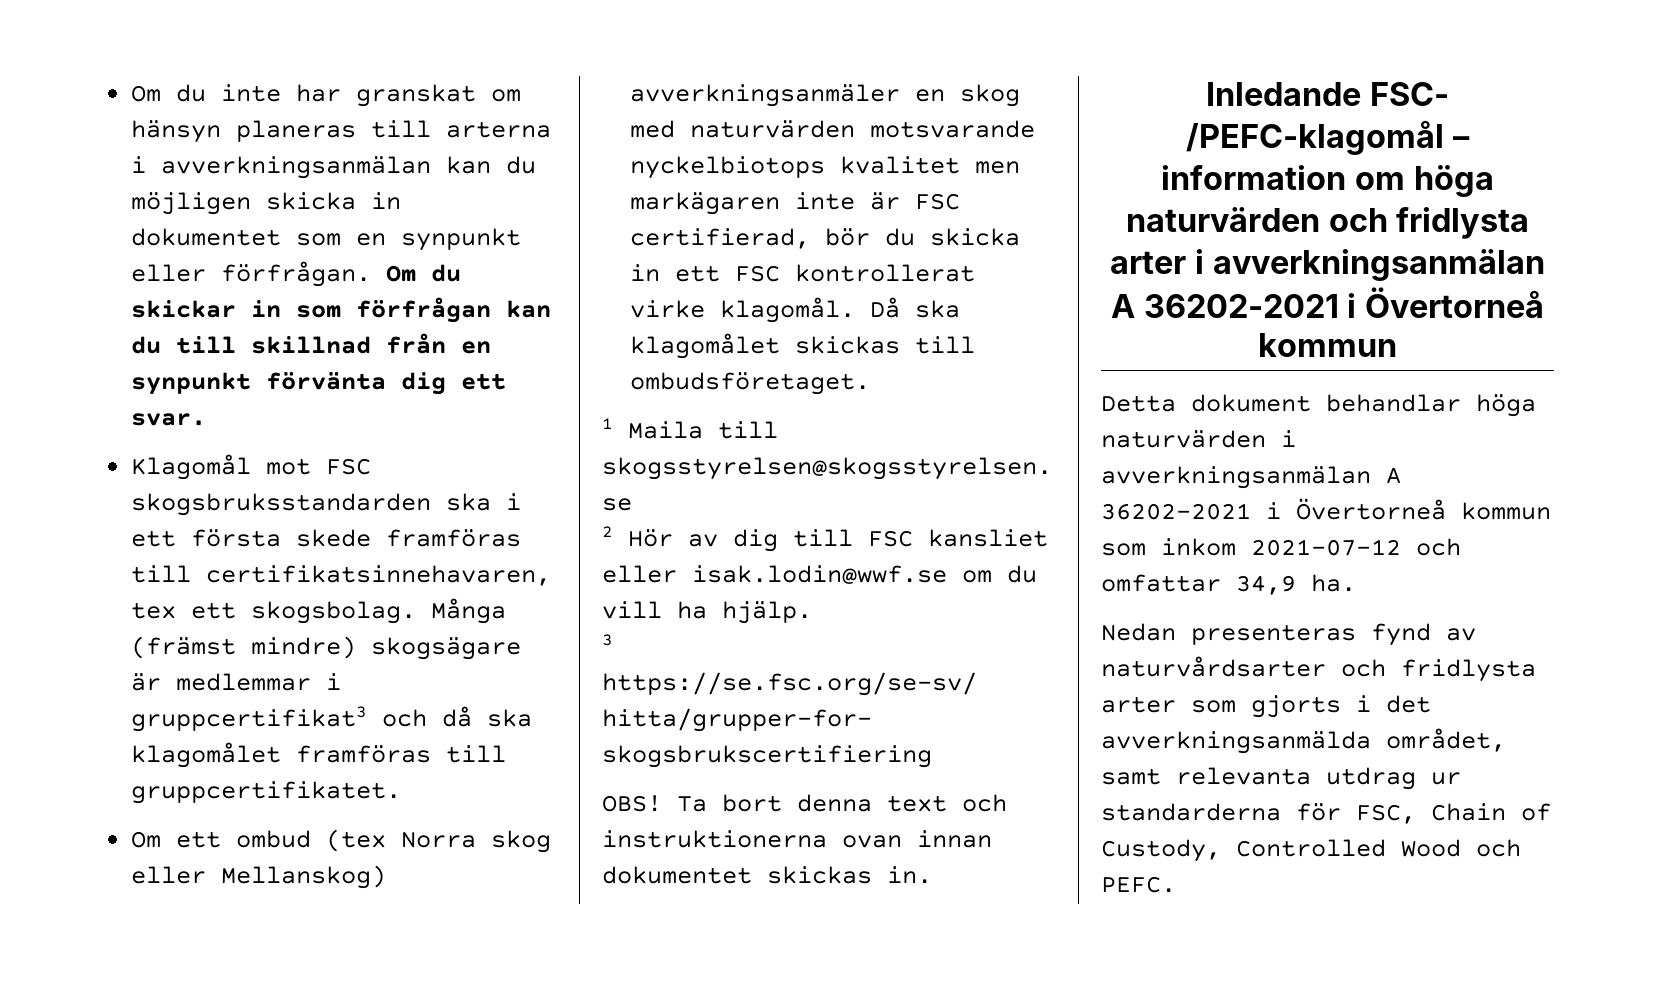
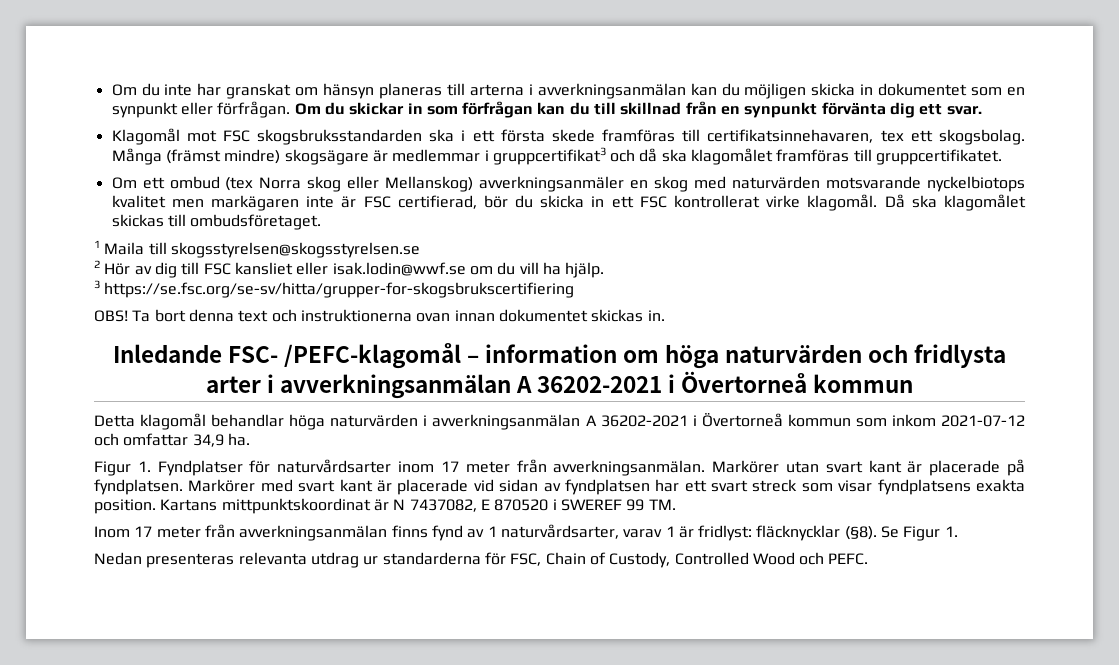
[1191,394,1311,412] dokument -> [140,413,207,430] klagomål
[1101,623,1476,646] [1101,656,1536,682] [1101,695,1431,718] [1101,728,1506,754] [1101,768,1161,785] Nedan presenteras fynd av naturvårdsarter och fridlysta arter som gjorts i det avverkningsanmälda området, samt -> [94,459,1025,476] [94,479,1026,495] [94,498,676,514] [94,524,958,541] [94,552,235,568] Figur 1. Fyndplatser för naturvårdsarter inom 17 meter från avverkningsanmälan. Markörer utan svart kant är placerade på fyndplatsen. Markörer med svart kant är placerade vid sidan av fyndplatsen har ett svart streck som visar fyndplatsens exakta position. Kartans mittpunktskoordinat är N 7437082, E 870520 i SWEREF 99 TM. // Inom 17 meter från avverkningsanmälan finns fynd av 1 naturvårdsarter, varav 1 är fridlyst: fläcknycklar (§8). Se Figur 1. // Nedan presenteras

